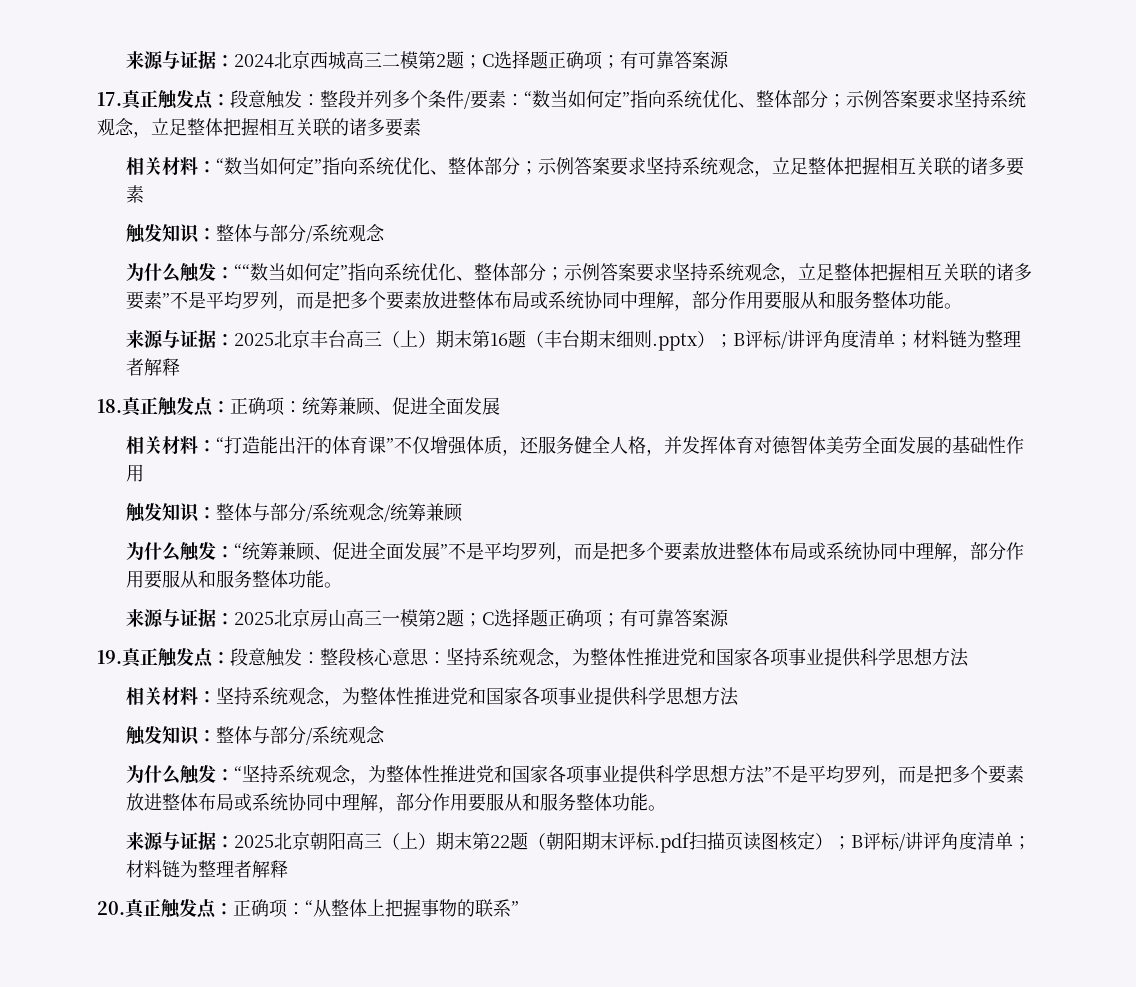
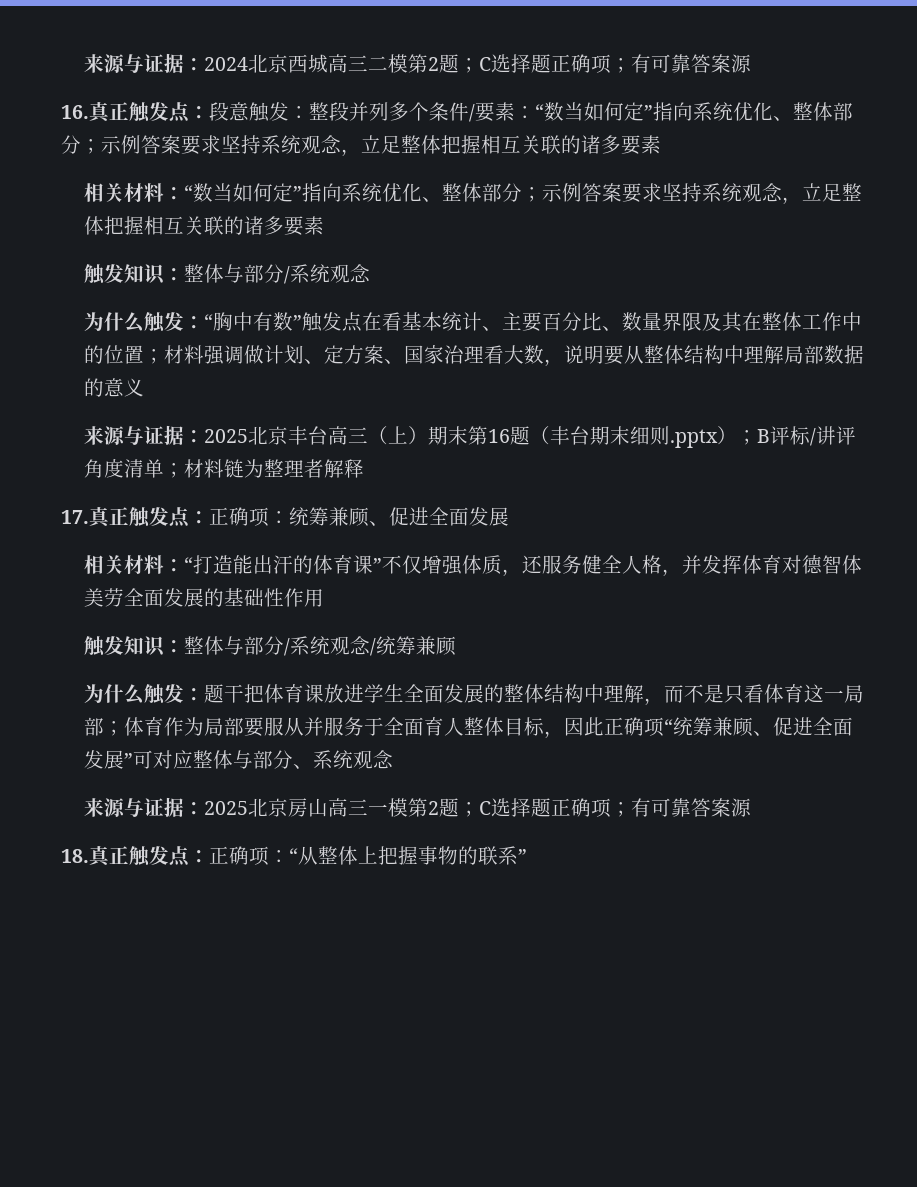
[97,92,122,106] 17. -> [61,105,89,119] 16.
[234,262,1033,283] [126,291,963,311] ““数当如何定”指向系统优化、整体部分；示例答案要求坚持系统观念，立足整体把握相互关联的诸多要素”不是平均罗列，而是把多个要素放进整体布局或系统协同中理解，部分作用要服从和服务整体功能。 -> [203,312,862,332] [83,345,864,366] [83,378,144,397] “胸中有数”触发点在看基本统计、主要百分比、数量界限及其在整体工作中的位置；材料强调做计划、定方案、国家治理看大数，说明要从整体结构中理解局部数据的意义
[97,399,122,413] 18. -> [61,510,89,524] 17.
(235, 552) none -> [203,684,864,705] [83,717,664,738] 题干把体育课放进学生全面发展的整体结构中理解，而不是只看体育这一局部；体育作为局部要服从并服务于全面育人整体目标，因此正确项
[448,542,1025,562] [126,570,343,589] 不是平均罗列，而是把多个要素放进整体布局或系统协同中理解，部分作用要服从和服务整体功能。 -> [132,750,393,769] 可对应整体与部分、系统观念
[97,647,969,668] [126,686,740,707] [126,726,386,746] [126,764,1025,785] [126,793,667,813] [126,831,1032,853] [126,860,289,878] [97,901,125,915] 19.真正触发点：段意触发：整段核心意思：坚持系统观念，为整体性推进党和国家各项事业提供科学思想方法 // 相关材料：坚持系统观念，为整体性推进党和国家各项事业提供科学思想方法 // 触发知识：整体与部分/系统观念 // 为什么触发：“坚持系统观念，为整体性推进党和国家各项事业提供科学思想方法”不是平均罗列，而是把多个要素放进整体布局或系统协同中理解，部分作用要服从和服务整体功能。 // 来源与证据：2025北京朝阳高三（上）期末第22题（朝阳期末评标.pdf扫描页读图核定）；B评标/讲评角度清单；材料链为整理者解释 // 20. -> [61,849,89,863] 18.

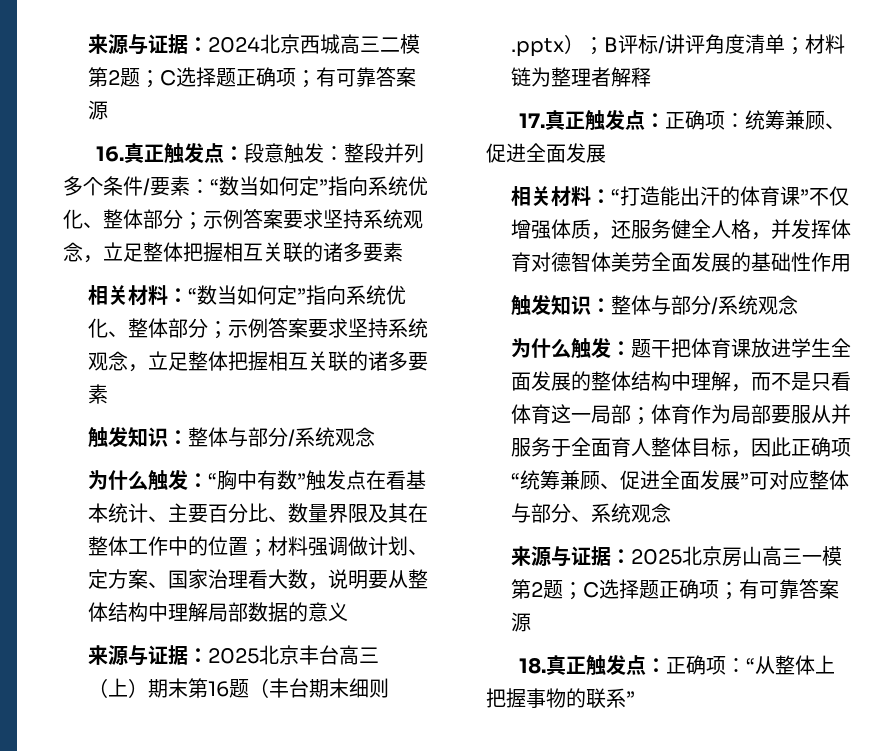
[369,636,456,656] /统筹兼顾 -> (799, 305) none

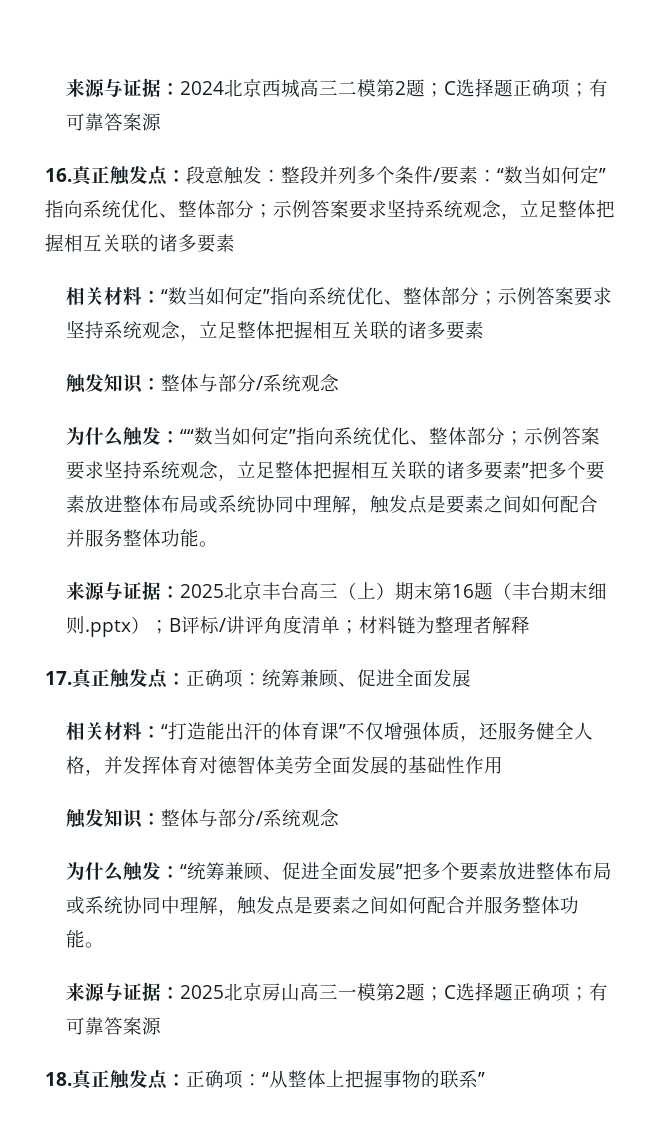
[208,470,427,491] [88,503,429,523] [88,536,429,557] [88,569,429,590] [88,602,349,622] “胸中有数”触发点在看基本统计、主要百分比、数量界限及其在整体工作中的位置；材料强调做计划、定方案、国家治理看大数，说明要从整体结构中理解局部数据的意义 -> [180,426,601,445] [66,460,606,481] [66,495,599,515] [66,529,219,547] ““数当如何定”指向系统优化、整体部分；示例答案要求坚持系统观念，立足整体把握相互关联的诸多要素”把多个要素放进整体布局或系统协同中理解，触发点是要素之间如何配合并服务整体功能。
[631,338,852,358] [511,371,852,392] [511,404,852,425] [511,437,852,458] 题干把体育课放进学生全面发展的整体结构中理解，而不是只看体育这一局部；体育作为局部要服从并服务于全面育人整体目标，因此正确项 -> (181, 872) none
[749,470,850,490] [511,503,672,523] 可对应整体与部分、系统观念 -> [403,862,613,881] [66,896,580,916] [66,930,105,948] 把多个要素放进整体布局或系统协同中理解，触发点是要素之间如何配合并服务整体功能。

